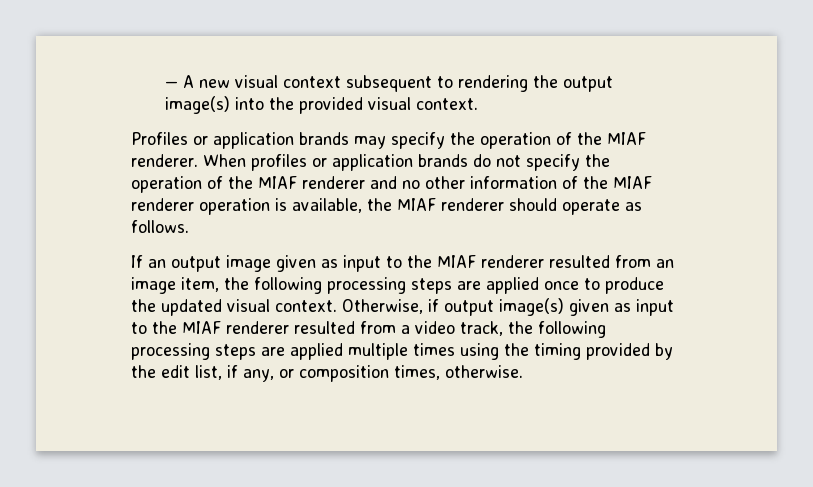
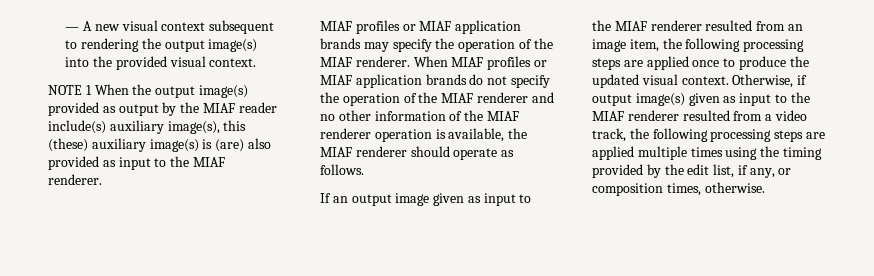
[131,132,208,145] Profiles or -> [48,84,248,98] [48,102,277,116] [48,120,247,134] [48,138,271,152] [48,156,225,170] [48,174,102,185] [320,20,452,34] NOTE 1 When the output image(s) provided as output by the MIAF reader include(s) auxiliary image(s), this (these) auxiliary image(s) is (are) also provided as input to the MIAF renderer. // MIAF profiles or MIAF
[251,154,327,171] profiles or -> [451,56,547,70] [320,75,352,85] MIAF profiles or MIAF

